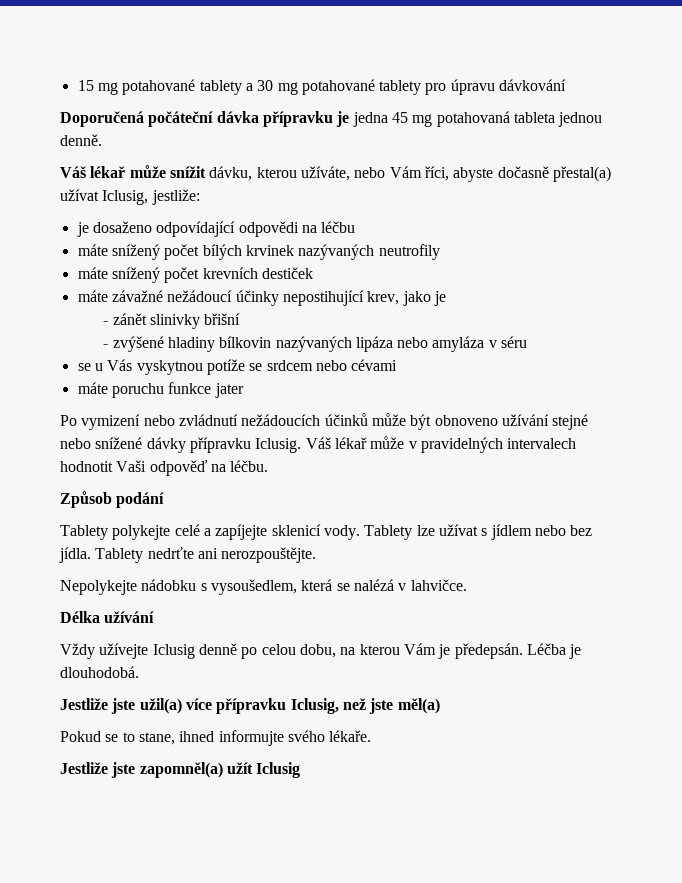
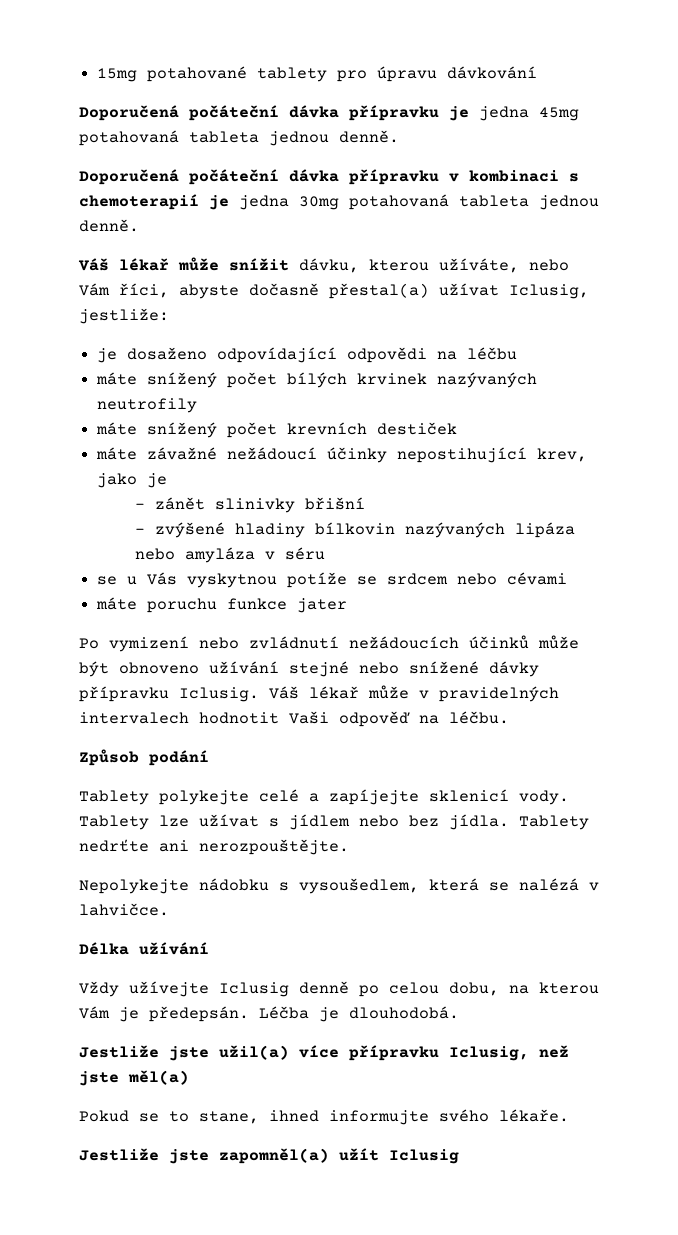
[77,79,298,95] 15 mg potahované tablety a 30 mg -> [97,68,138,82] 15mg
[391,112,433,127] 45 mg -> [539,107,579,121] [79,130,399,146] [79,169,579,185] [79,194,339,210] 45mg potahovaná tableta jednou denně. // Doporučená počáteční dávka přípravku v kombinaci s chemoterapií je jedna 30mg

